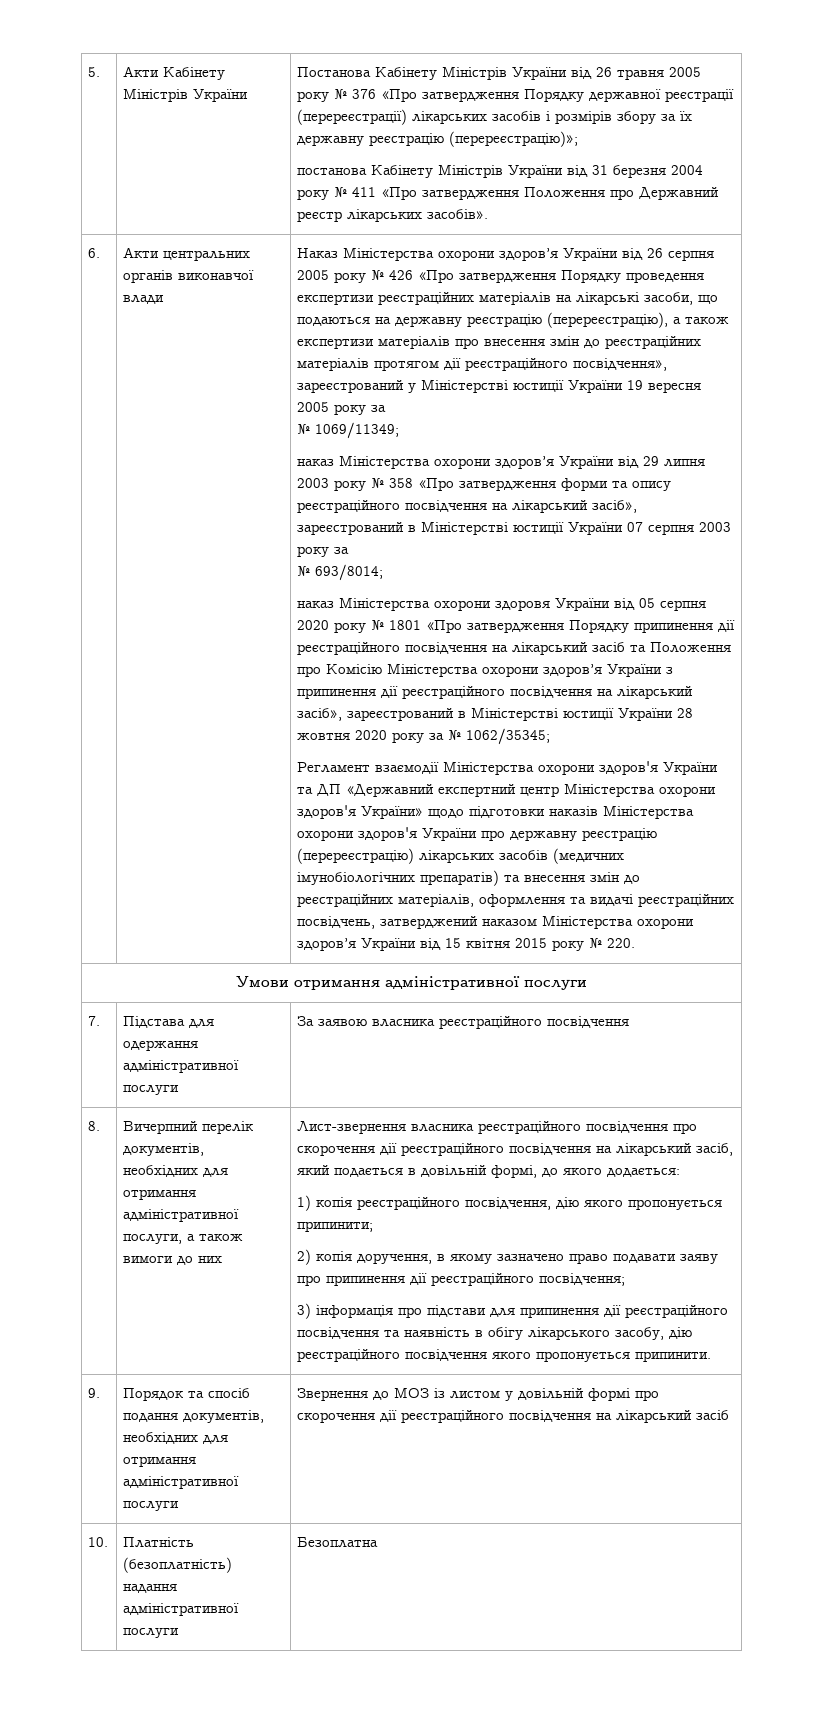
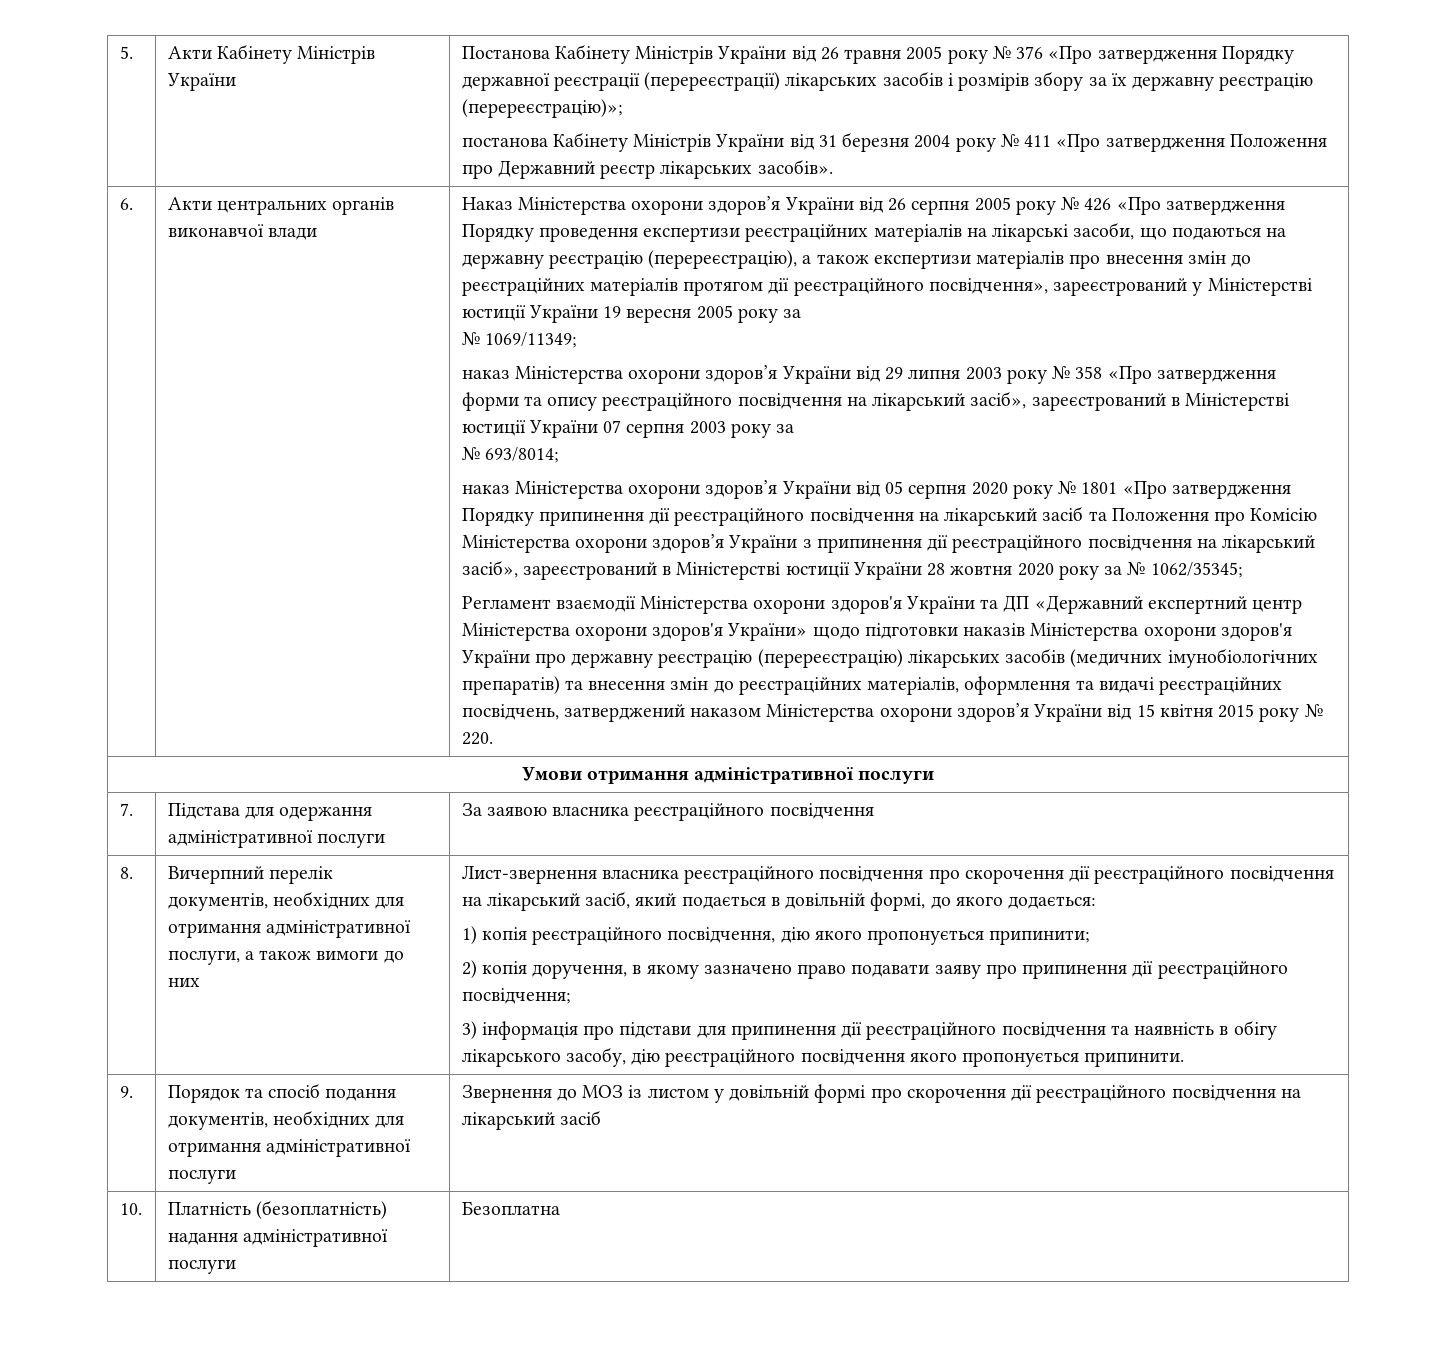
[495,600,551,611] здоровя -> [705,480,778,499] здоров’я

